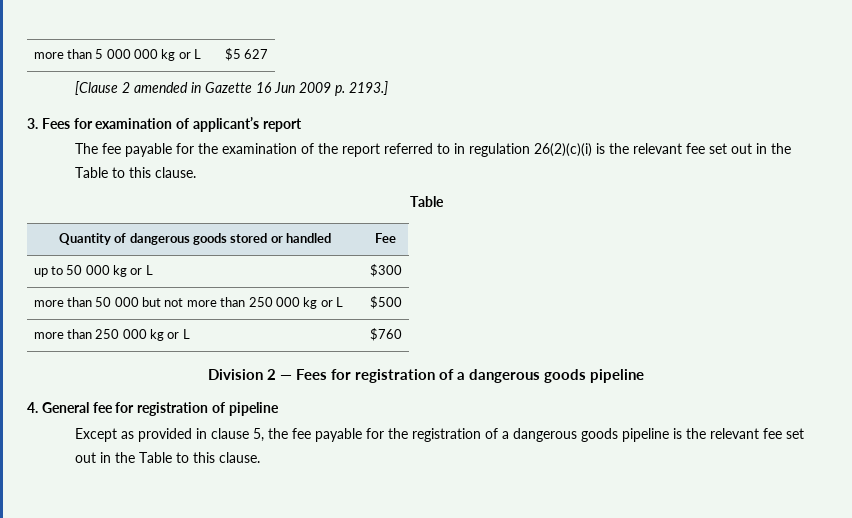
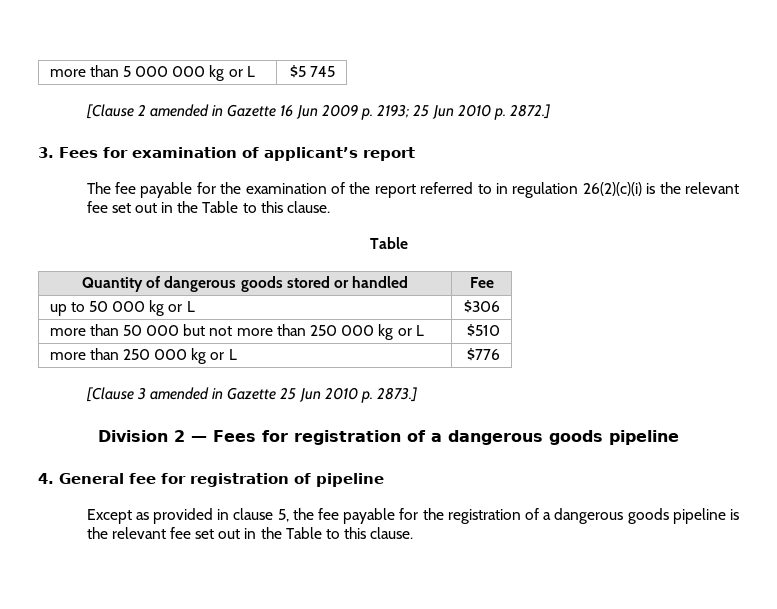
[244,49,269,59] 627 -> [310,66,336,77] 745
[348,81,388,95] 2193.] -> [377,104,551,120] 2193; 25 Jun 2010 p. 2872.]
[370,264,403,277] $300 -> [464,300,501,313] $306
[370,296,403,309] [33,329,190,341] [370,328,403,341] $500 // more than 250 000 kg or L | $760 -> [467,324,501,337] [49,348,237,364] [467,348,501,361] [85,387,418,403] $510 // more than 250 000 kg or L | $776 // [Clause 3 amended in Gazette 25 Jun 2010 p. 2873.]

